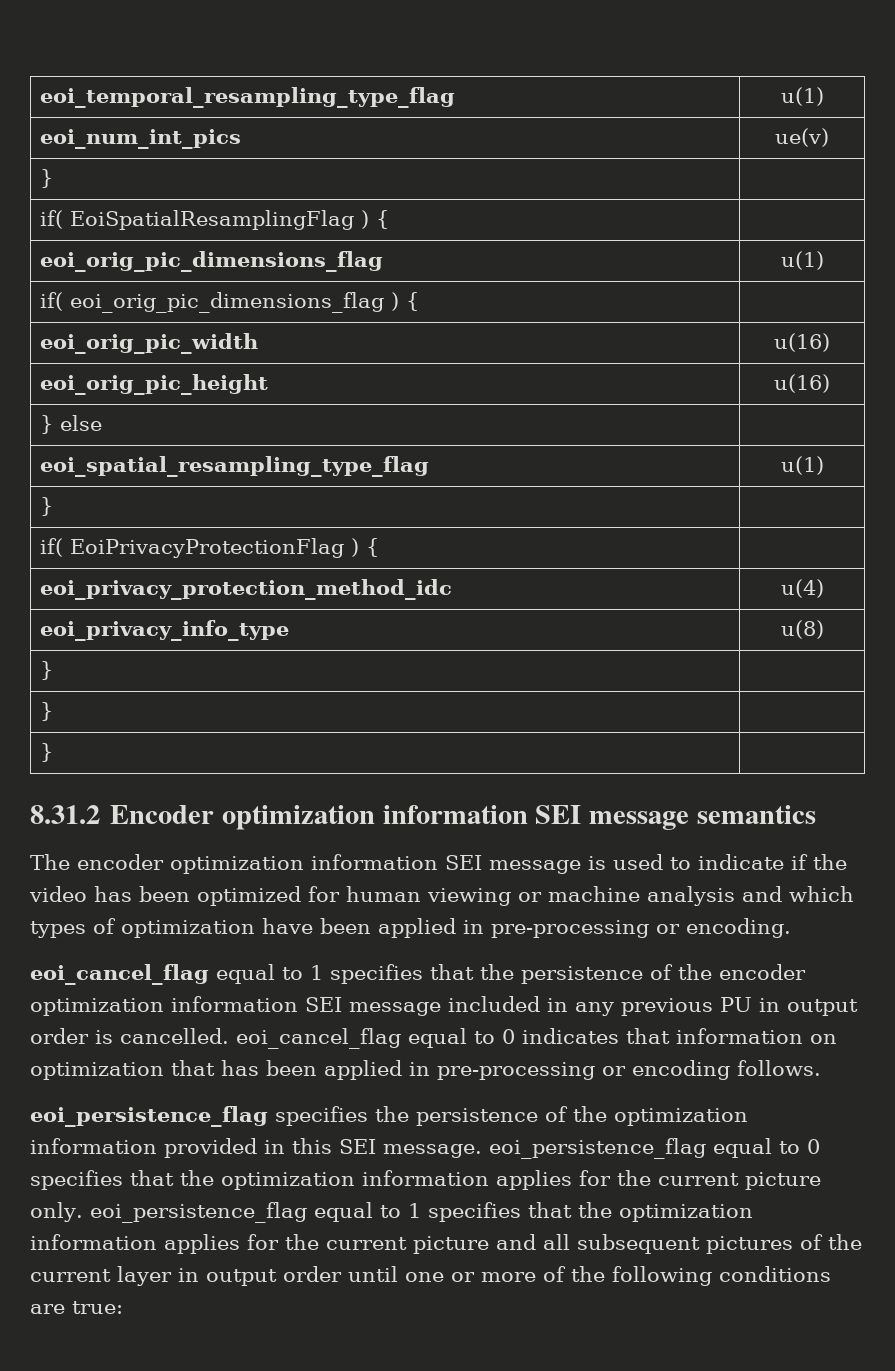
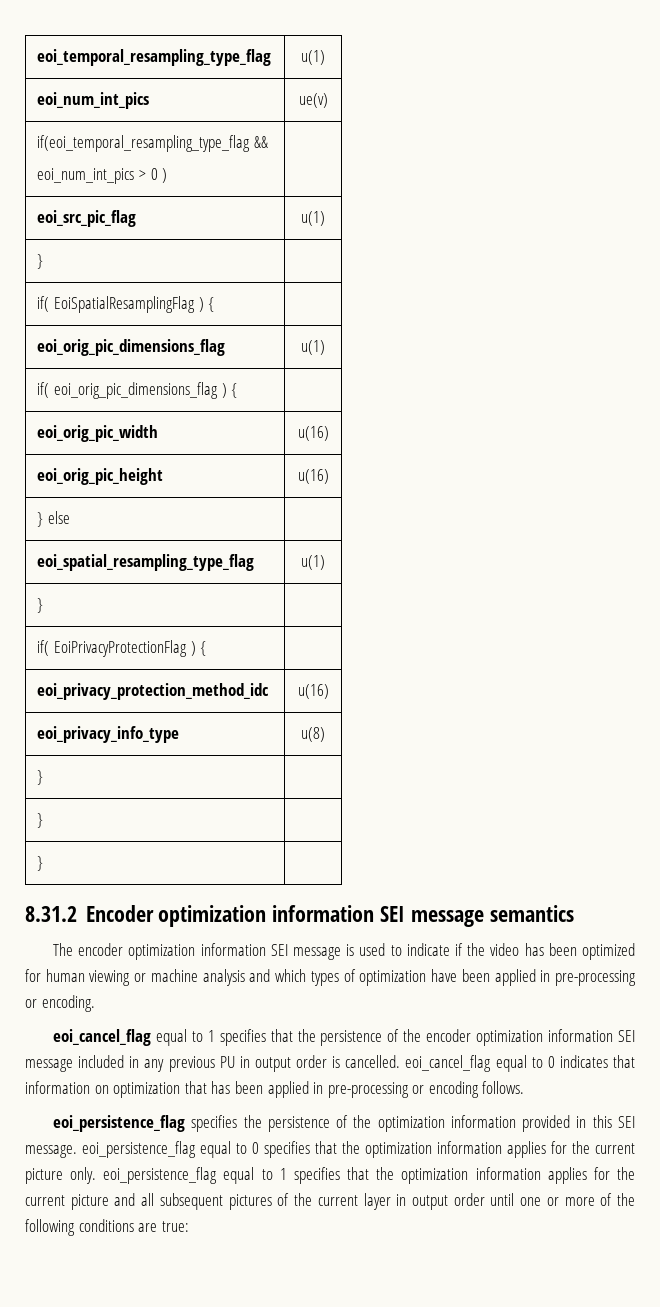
(829, 137) none -> [37,135,269,152] [37,168,168,184] [37,210,137,227] [301,211,325,226] // if(eoi_temporal_resampling_type_flag && // eoi_num_int_pics > 0 ) | // eoi_src_pic_flag | u(1)
[780,579,824,598] u(4) -> [297,684,329,699] u(16)

